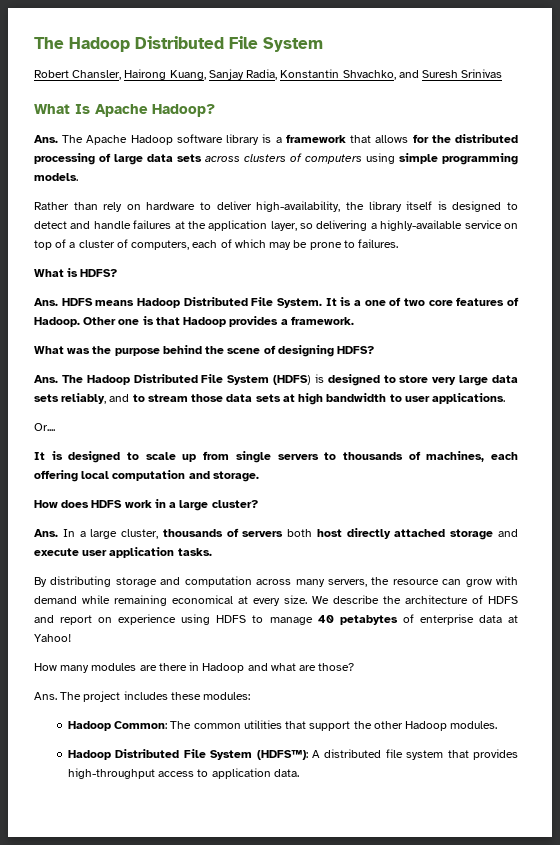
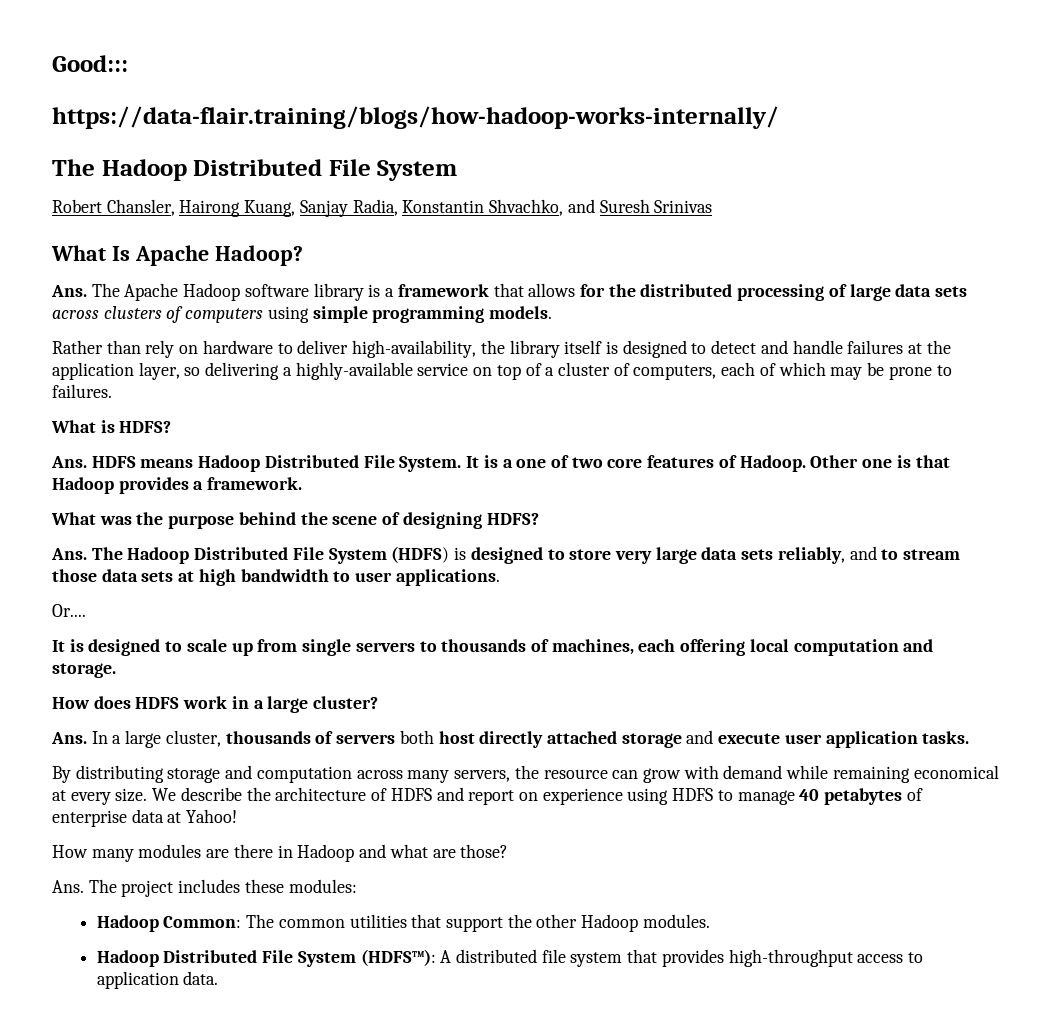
(34, 43) none -> [52,55,128,72] [52,106,779,129] Good::: // https://data-flair.training/blogs/how-hadoop-works-internally/ //

